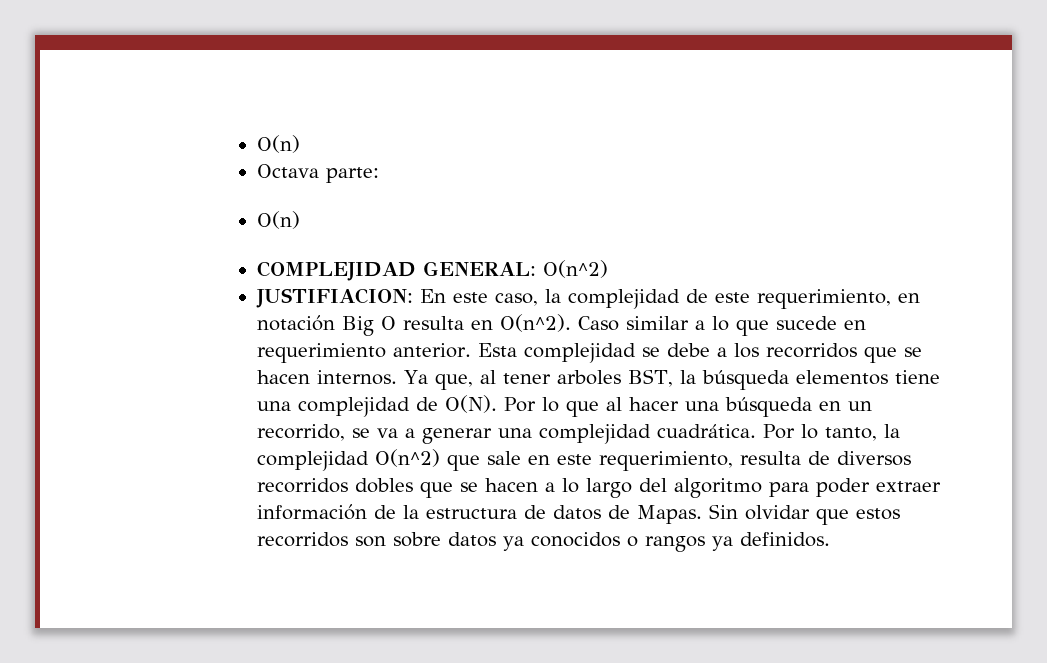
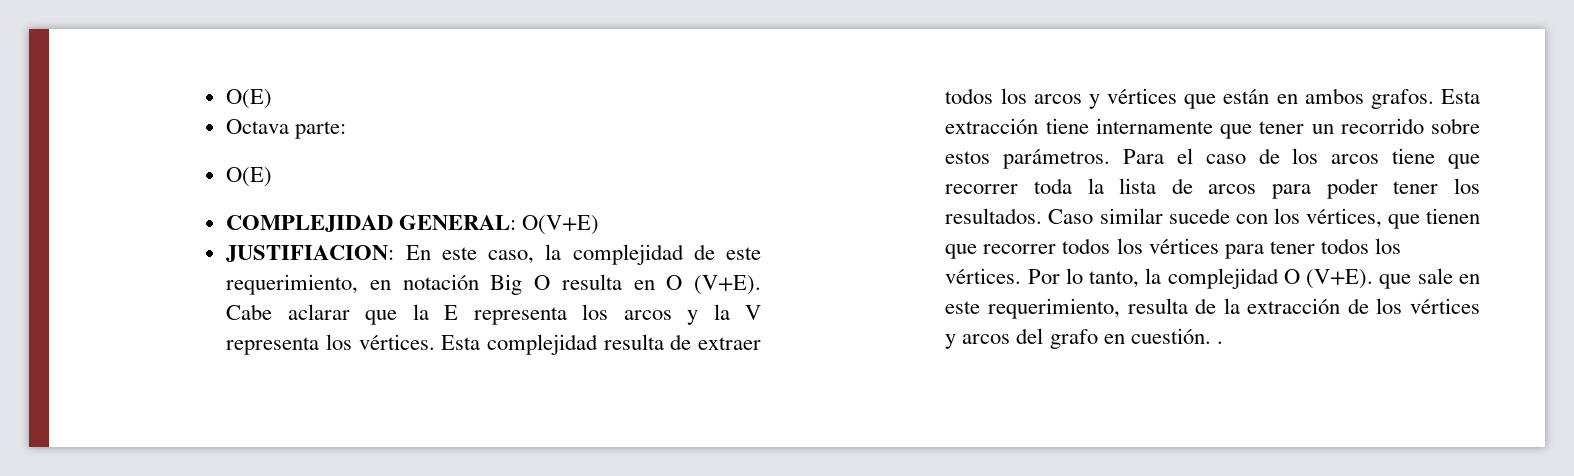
[256,135,300,153] O(n) -> [226,89,273,109] O(E)
[256,211,300,229] O(n) -> [226,167,273,187] O(E)
[542,260,608,278] O(n^2) -> [522,215,600,235] O(V+E)
[499,314,866,336] [256,343,922,363] [256,369,940,390] [256,395,872,417] [256,424,756,444] O(n^2). Caso similar a lo que sucede en requerimiento anterior. Esta complejidad se debe a los recorridos que se hacen internos. Ya que, al tener arboles BST, la búsqueda elementos tiene una complejidad de O(N). Por lo que al hacer una búsqueda en un recorrido, se va a generar una complejidad cuadrática. -> [666,275,761,295] [226,304,761,325] [226,334,761,355] [945,88,1480,109] [945,118,1480,139] [945,148,1480,169] [945,178,1480,199] [945,208,1480,229] [945,238,1401,259] [945,268,1022,284] O (V+E). Cabe aclarar que la E representa los arcos y la V representa los vértices. Esta complejidad resulta de extraer todos los arcos y vértices que están en ambos grafos. Esta extracción tiene internamente que tener un recorrido sobre estos parámetros. Para el caso de los arcos tiene que recorrer toda la lista de arcos para poder tener los resultados. Caso similar sucede con los vértices, que tienen que recorrer todos los vértices para tener todos los vértices.
[374,449,440,467] O(n^2) -> [1283,269,1374,289] O (V+E).
[836,451,911,466] [256,478,941,498] [256,504,900,525] [256,532,830,552] diversos recorridos dobles que se hacen a lo largo del algoritmo para poder extraer información de la estructura de datos de Mapas. Sin olvidar que estos recorridos son sobre datos ya conocidos o rangos ya definidos. -> [1223,298,1480,314] [945,328,1223,349] la extracción de los vértices y arcos del grafo en cuestión. .

